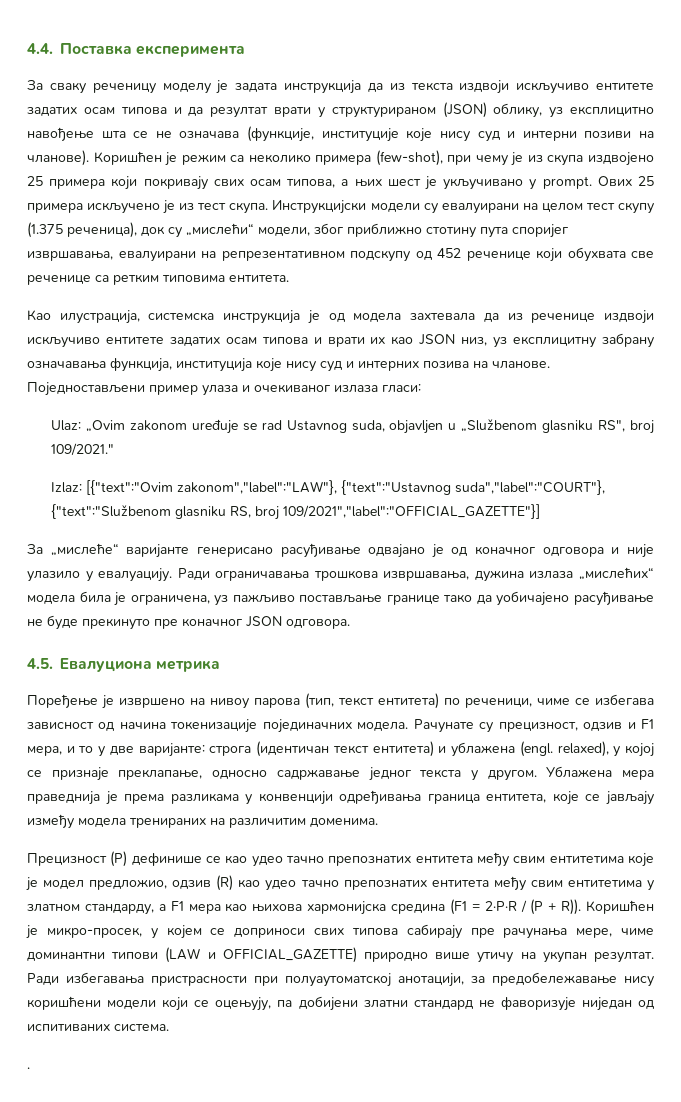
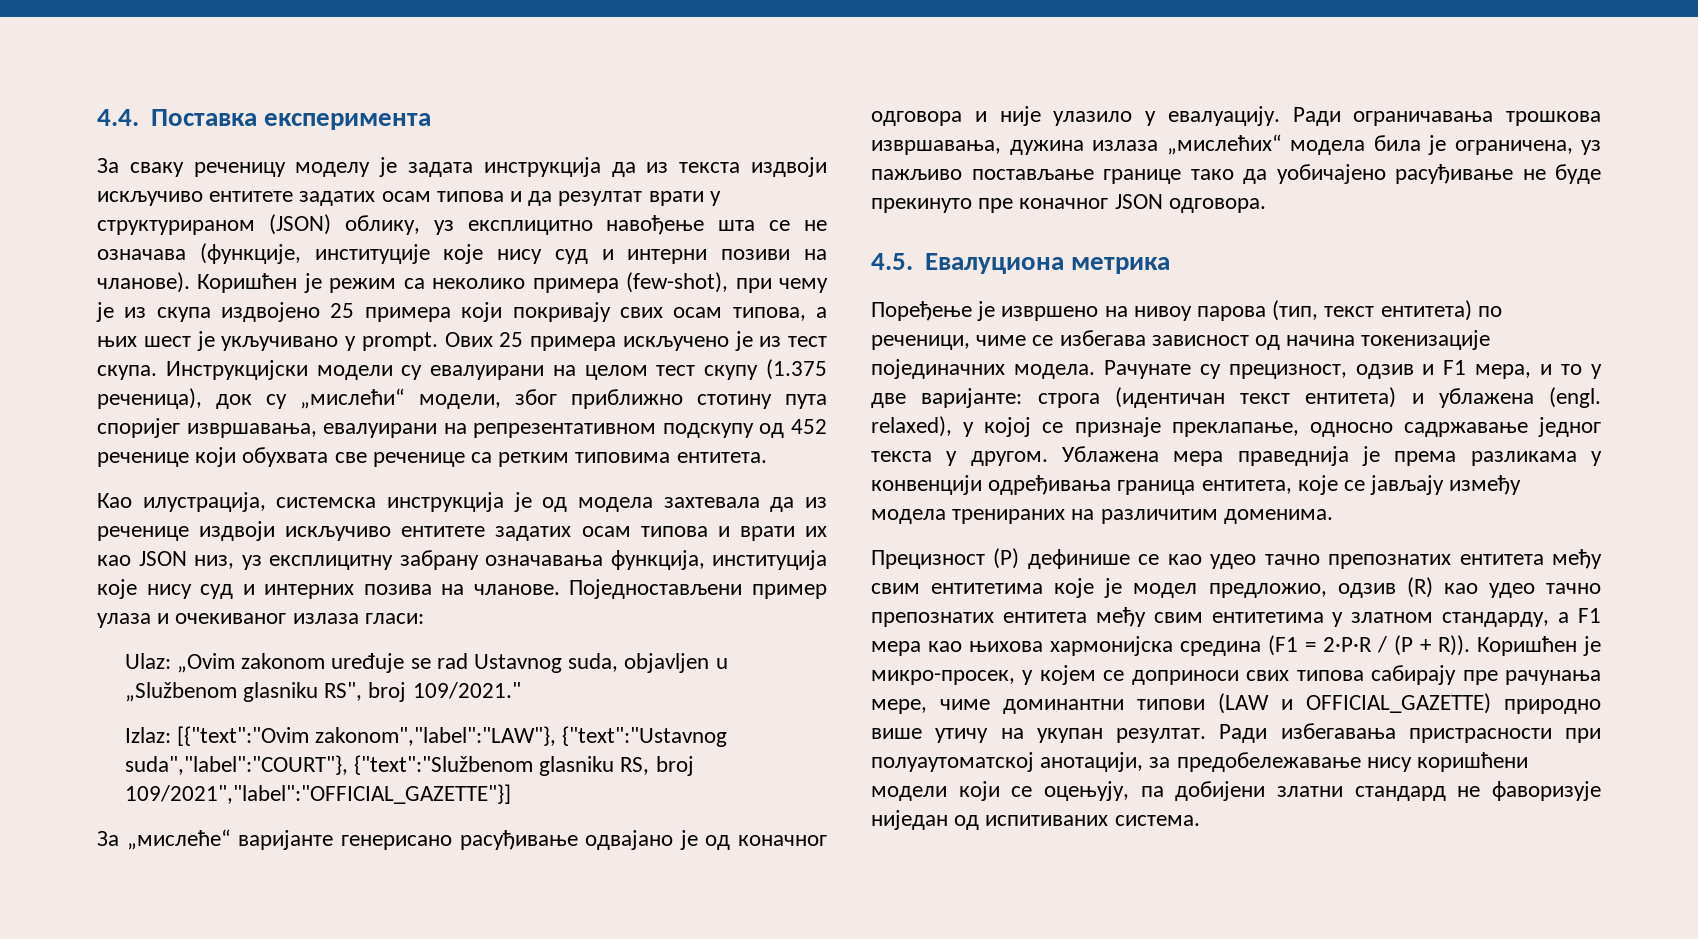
[27,1067,30,1069] // . -> (1200, 820) none

